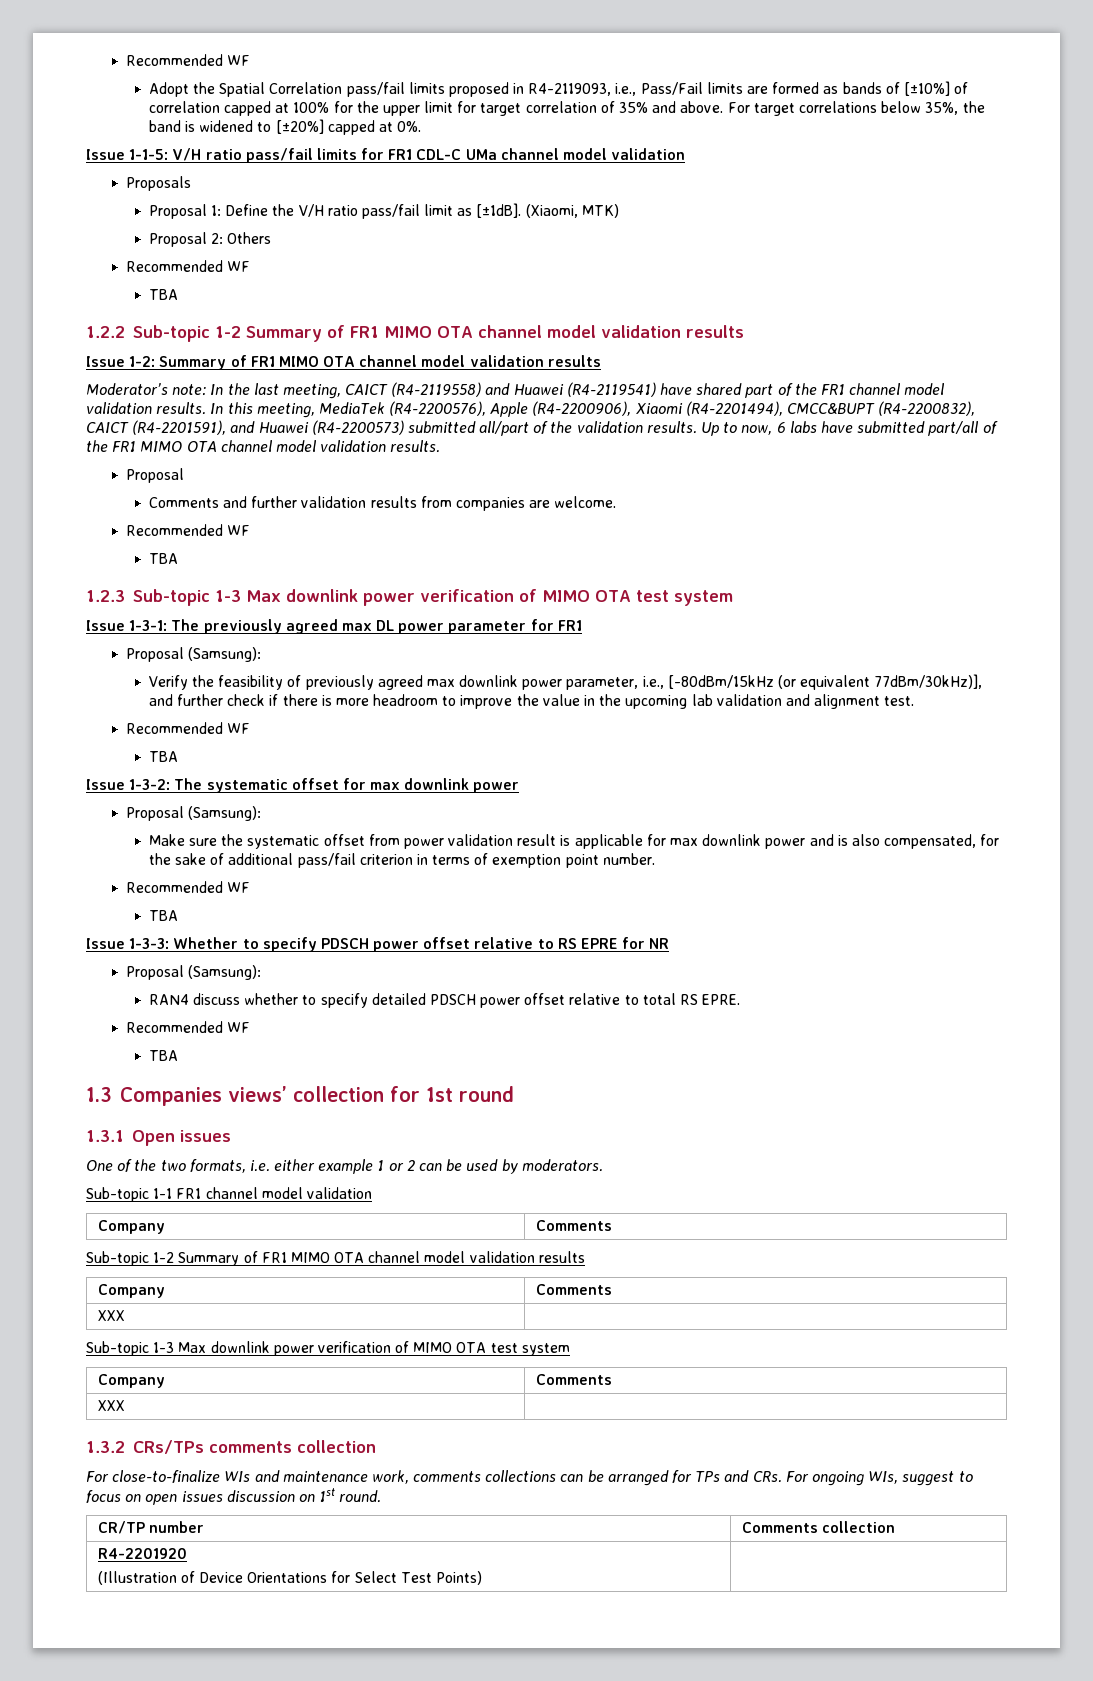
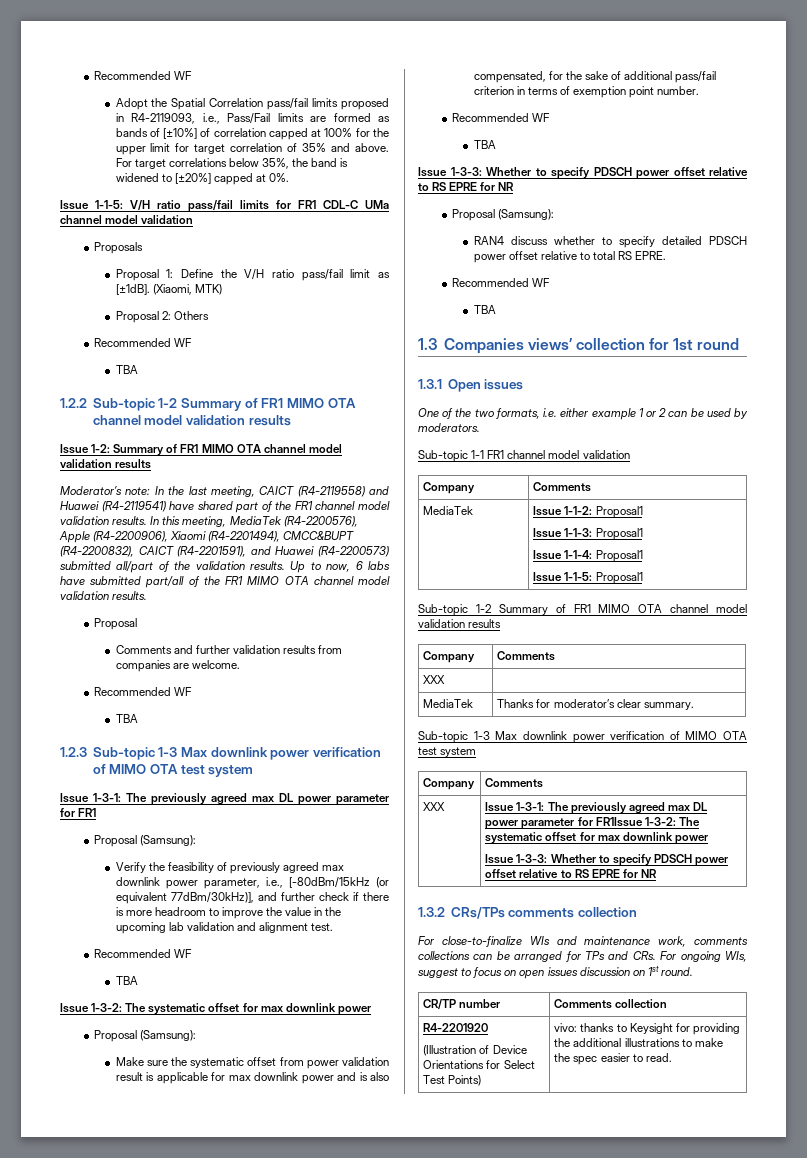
(612, 1225) none -> [423,506,474,515] [533,506,643,518] [533,528,643,540] [533,550,643,562] [533,572,643,584] // MediaTek | Issue 1-1-2: Proposal1 // Issue 1-1-3: Proposal1 // Issue 1-1-4: Proposal1 // Issue 1-1-5: Proposal1
(125, 1315) none -> [423,699,474,708] [497,699,694,710] // MediaTek | Thanks for moderator’s clear summary.
(125, 1405) none -> [485,802,708,814] [485,817,700,829] [485,832,708,844] [485,854,728,866] [485,869,657,879] Issue 1-3-1: The previously agreed max DL power parameter for FR1Issue 1-3-2: The systematic offset for max downlink power // Issue 1-3-3: Whether to specify PDSCH power offset relative to RS EPRE for NR
(482, 1578) none -> [554,1023,740,1035] [554,1038,723,1047] [554,1053,672,1065] vivo: thanks to Keysight for providing the additional illustrations to make the spec easier to read.

